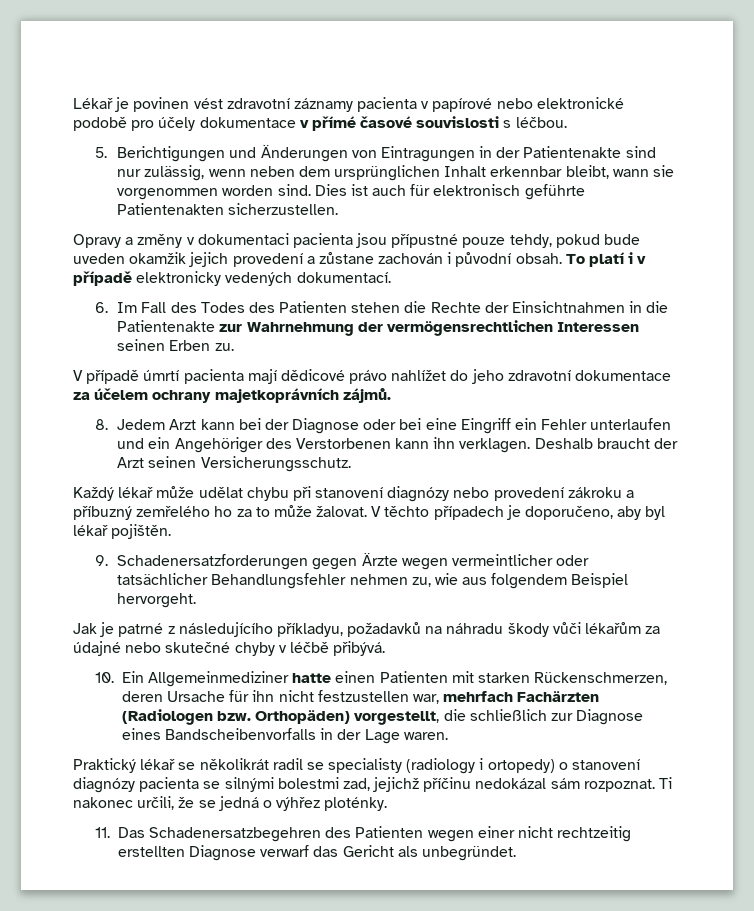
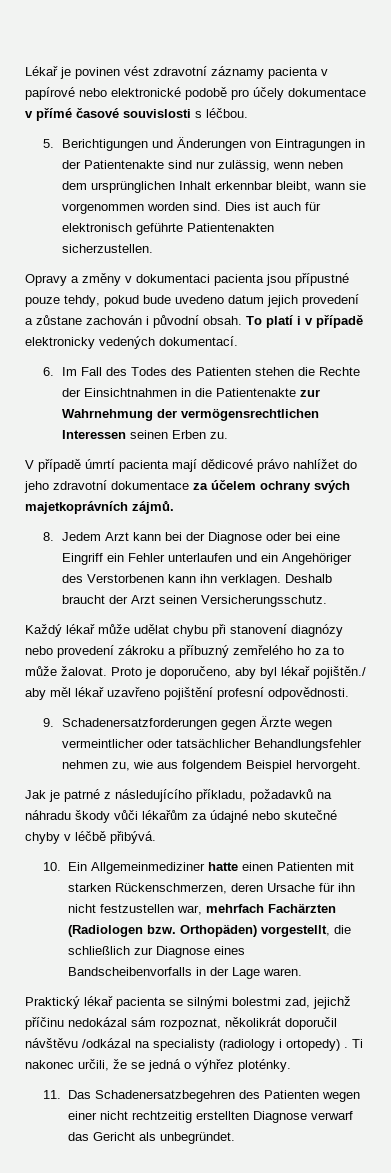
[73,252,187,264] uveden okamžik -> [175,295,264,304] uvedeno datum
(212, 396) none -> [314,480,350,493] svých
[371,506,504,520] V těchto případech -> [111,667,142,676] Proto
[111,524,172,539] pojištěn. -> [313,666,366,679] [25,687,349,700] pojištěn./ aby měl lékař uzavřeno pojištění profesní odpovědnosti.
[276,623,343,637] příkladyu, -> [196,789,246,802] příkladu,
[178,758,641,774] [73,777,135,793] se několikrát radil se specialisty (radiology i ortopedy) o stanovení diagnózy -> (113, 1001) none
[583,779,655,792] rozpoznat. -> [160,1017,337,1030] [25,1038,348,1051] rozpoznat, několikrát doporučil návštěvu /odkázal na specialisty (radiology i ortopedy) .

